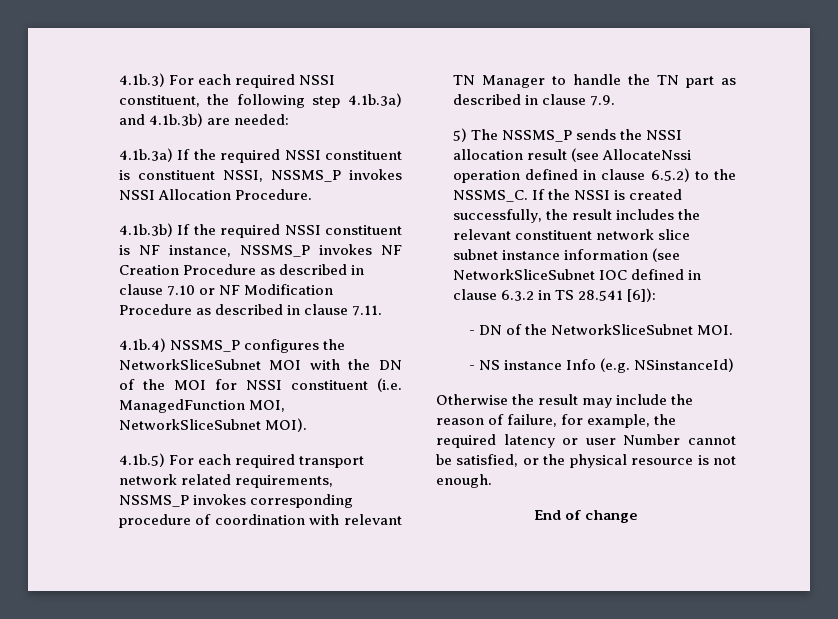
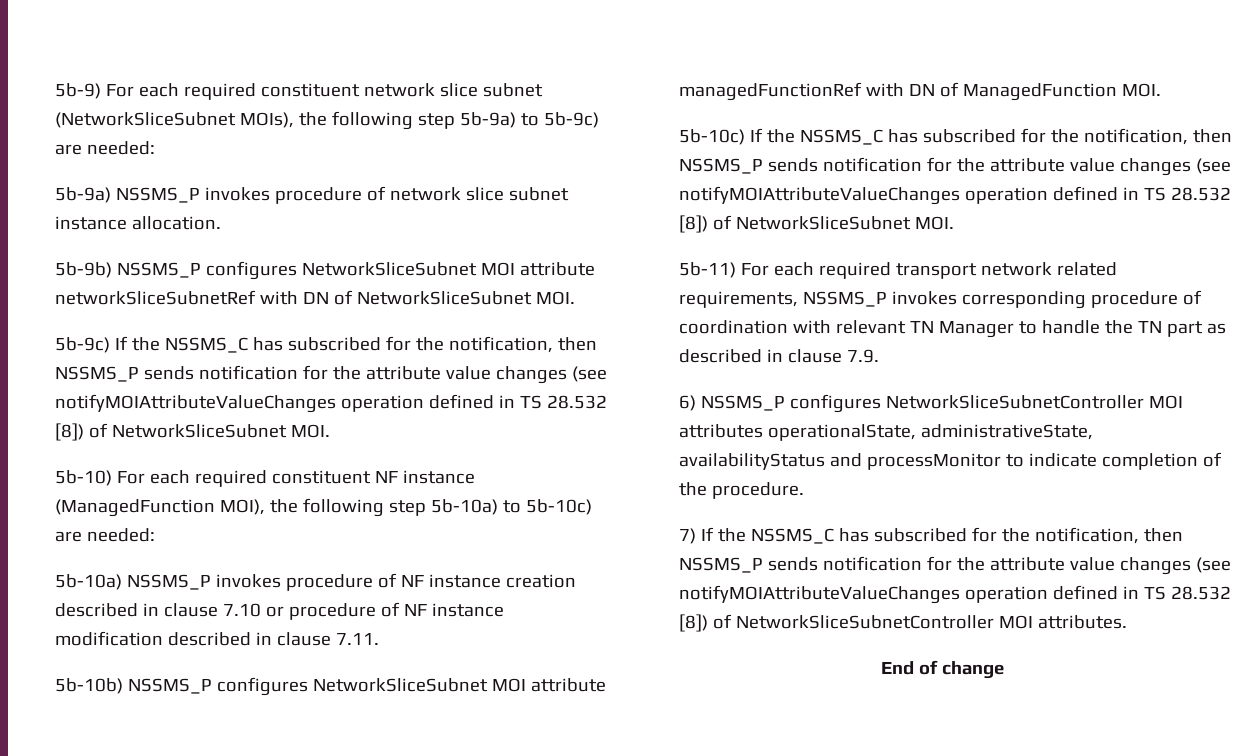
[118,73,335,88] [118,93,402,108] [118,113,289,127] [118,148,402,163] [118,169,402,182] [118,189,312,200] [118,223,402,238] [118,244,402,257] [118,264,275,275] 4.1b.3) For each required NSSI constituent, the following step 4.1b.3a) and 4.1b.3b) are needed: // 4.1b.3a) If the required NSSI constituent is constituent NSSI, NSSMS_P invokes NSSI Allocation Procedure. // 4.1b.3b) If the required NSSI constituent is NF instance, NSSMS_P invokes NF Creation Procedure as -> [54,83,543,100] [54,111,599,130] [54,141,155,155] [54,186,569,204] [54,216,221,230] [54,261,595,280] [54,290,575,305] [54,336,597,353] [54,365,607,384] [54,394,607,413] [54,423,330,441] [54,470,475,487] [54,498,592,517] [54,528,155,542] [54,573,576,591] 5b-9) For each required constituent network slice subnet (NetworkSliceSubnet MOIs), the following step 5b-9a) to 5b-9c) are needed: // 5b-9a) NSSMS_P invokes procedure of network slice subnet instance allocation. // 5b-9b) NSSMS_P configures NetworkSliceSubnet MOI attribute networkSliceSubnetRef with DN of NetworkSliceSubnet MOI. // 5b-9c) If the NSSMS_C has subscribed for the notification, then NSSMS_P sends notification for the attribute value changes (see notifyMOIAttributeValueChanges operation defined in TS 28.532 [8]) of NetworkSliceSubnet MOI. // 5b-10) For each required constituent NF instance (ManagedFunction MOI), the following step 5b-10a) to 5b-10c) are needed: // 5b-10a) NSSMS_P invokes procedure of NF instance creation
[218,284,333,295] [118,304,211,315] NF Modification Procedure as -> [288,602,504,620] [54,631,163,646] procedure of NF instance modification
[118,338,345,353] [118,359,403,370] [118,378,402,392] [118,399,285,413] [118,418,307,432] [118,453,165,467] 4.1b.4) NSSMS_P configures the NetworkSliceSubnet MOI with the DN of the MOI for NSSI constituent (i.e. ManagedFunction MOI, NetworkSliceSubnet MOI). // 4.1b.5) -> [54,677,606,696] [678,82,1161,101] [678,128,1232,145] [678,157,1231,176] [678,186,1231,205] [678,215,954,233] [678,262,736,278] 5b-10b) NSSMS_P configures NetworkSliceSubnet MOI attribute managedFunctionRef with DN of ManagedFunction MOI. // 5b-10c) If the NSSMS_C has subscribed for the notification, then NSSMS_P sends notification for the attribute value changes (see notifyMOIAttributeValueChanges operation defined in TS 28.532 [8]) of NetworkSliceSubnet MOI. // 5b-11)
[452,128,682,142] [452,148,691,162] [452,168,736,183] [452,189,682,202] [452,209,700,223] [452,229,690,240] [452,248,680,262] [452,269,701,280] [452,288,656,302] [469,324,734,335] [469,358,735,373] [436,394,694,408] [436,414,677,428] [436,434,736,448] [436,454,736,468] [436,474,492,488] 5) The NSSMS_P sends the NSSI allocation result (see AllocateNssi operation defined in clause 6.5.2) to the NSSMS_C. If the NSSI is created successfully, the result includes the relevant constituent network slice subnet instance information (see NetworkSliceSubnet IOC defined in clause 6.3.2 in TS 28.541 [6]): // - DN of the NetworkSliceSubnet MOI. // - NS instance Info (e.g. NSinstanceId) // Otherwise the result may include the reason of failure, for example, the required latency or user Number cannot be satisfied, or the physical resource is not enough. -> [678,394,1183,413] [678,424,1093,441] [678,452,1222,470] [678,482,804,499] [678,527,1183,544] [678,556,1231,575] [678,585,1231,604] [678,614,1127,632] 6) NSSMS_P configures NetworkSliceSubnetController MOI attributes operationalState, administrativeState, availabilityStatus and processMonitor to indicate completion of the procedure. // 7) If the NSSMS_C has subscribed for the notification, then NSSMS_P sends notification for the attribute value changes (see notifyMOIAttributeValueChanges operation defined in TS 28.532 [8]) of NetworkSliceSubnetController MOI attributes.

